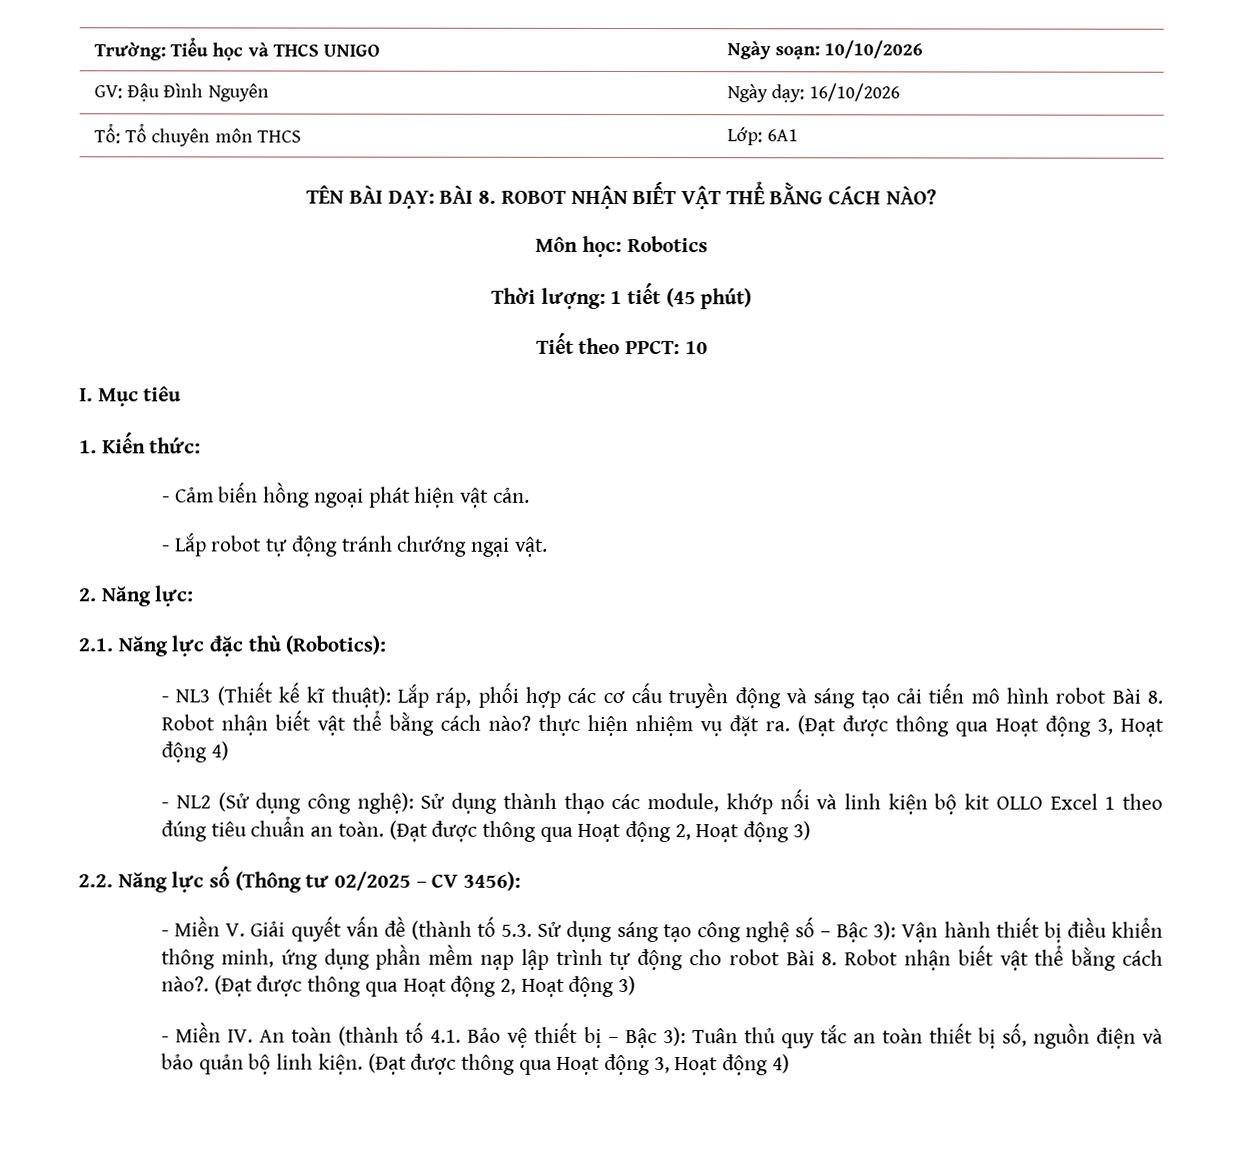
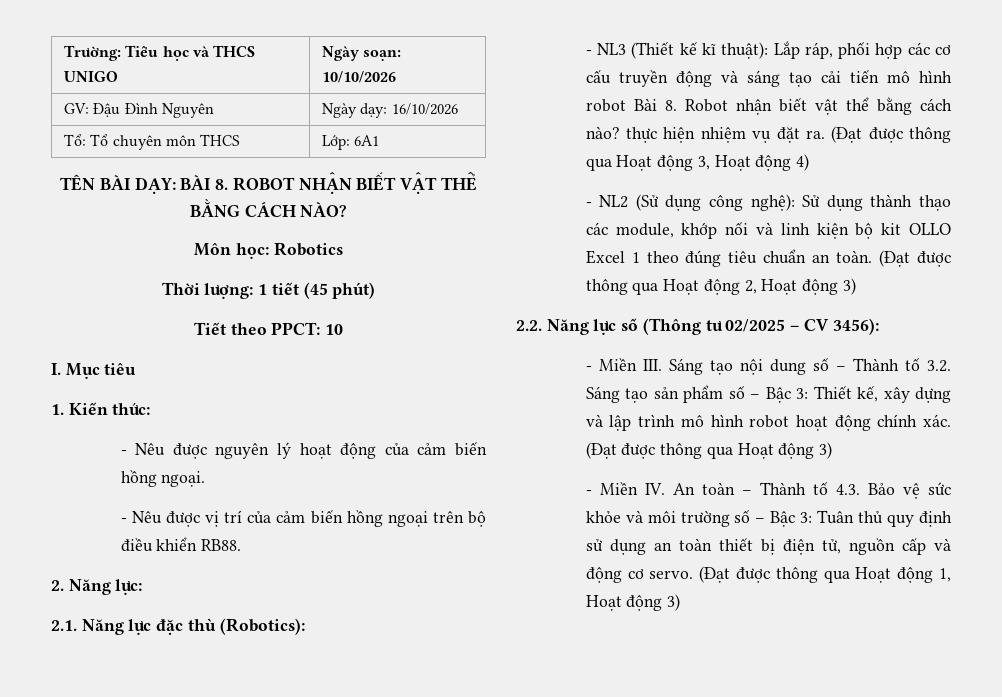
[174,482,530,508] [162,532,548,557] Cảm biến hồng ngoại phát hiện vật cản. // - Lắp robot tự động tránh chướng ngại vật. -> [135,442,487,459] [120,470,206,487] [120,510,487,527] [120,537,242,552] Nêu được nguyên lý hoạt động của cảm biến hồng ngoại. // - Nêu được vị trí của cảm biến hồng ngoại trên bộ điều khiển RB88.
[225,916,1163,943] [161,944,1164,971] [161,975,615,997] V. Giải quyết vấn đề (thành tố 5.3. Sử dụng sáng tạo công nghệ số – Bậc 3): Vận hành thiết bị điều khiển thông minh, ứng dụng phần mềm nạp lập trình tự động cho robot Bài 8. Robot nhận biết vật thể bằng cách nào?. (Đạt được thông qua Hoạt động 2, Hoạt động -> [642,358,951,375] [585,385,951,403] [585,414,951,431] [585,442,815,459] III. Sáng tạo nội dung số – Thành tố 3.2. Sáng tạo sản phẩm số – Bậc 3: Thiết kế, xây dựng và lập trình mô hình robot hoạt động chính xác. (Đạt được thông qua Hoạt động
[338,1022,686,1049] (thành tố 4.1. Bảo vệ thiết bị – Bậc 3): -> [741,482,951,499] [585,510,813,527] – Thành tố 4.3. Bảo vệ sức khỏe và môi trường số – Bậc 3:
[819,1024,847,1044] tắc -> [919,511,952,527] [585,539,646,555] định sử dụng
[1001,1023,1163,1049] [161,1053,790,1076] số, nguồn điện và bảo quản bộ linh kiện. (Đạt được thông qua Hoạt động 3, Hoạt động 4) -> [782,538,951,555] [585,566,951,583] [585,594,681,611] điện tử, nguồn cấp và động cơ servo. (Đạt được thông qua Hoạt động 1, Hoạt động 3)

